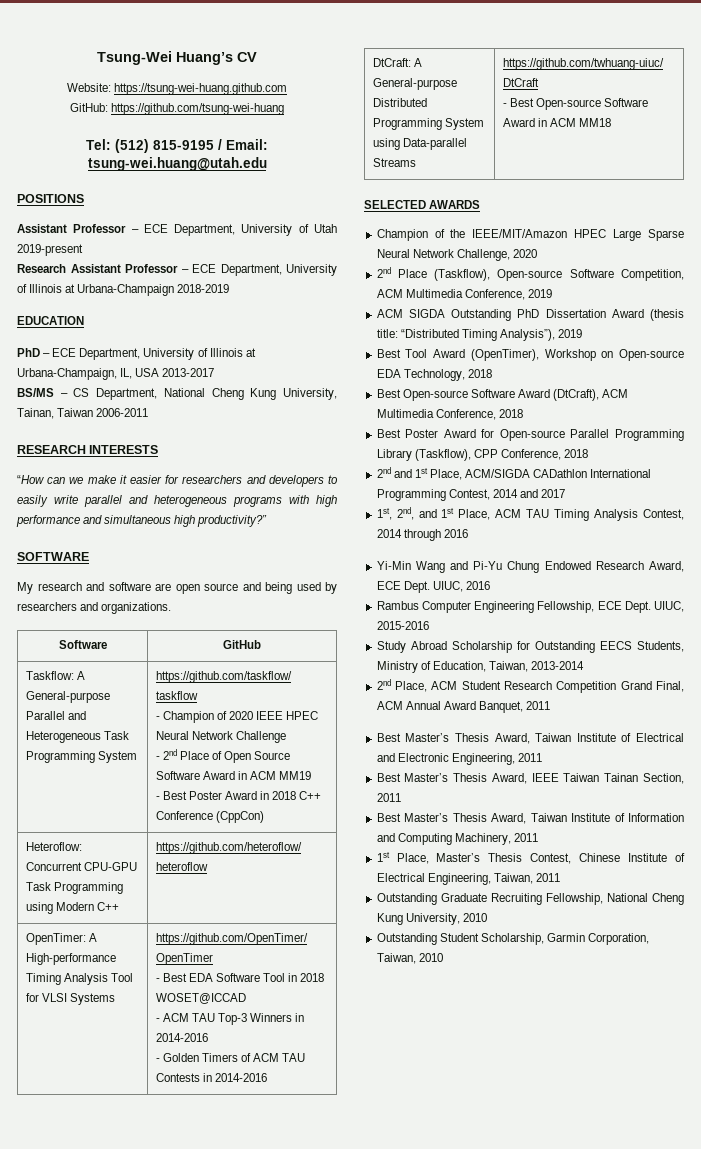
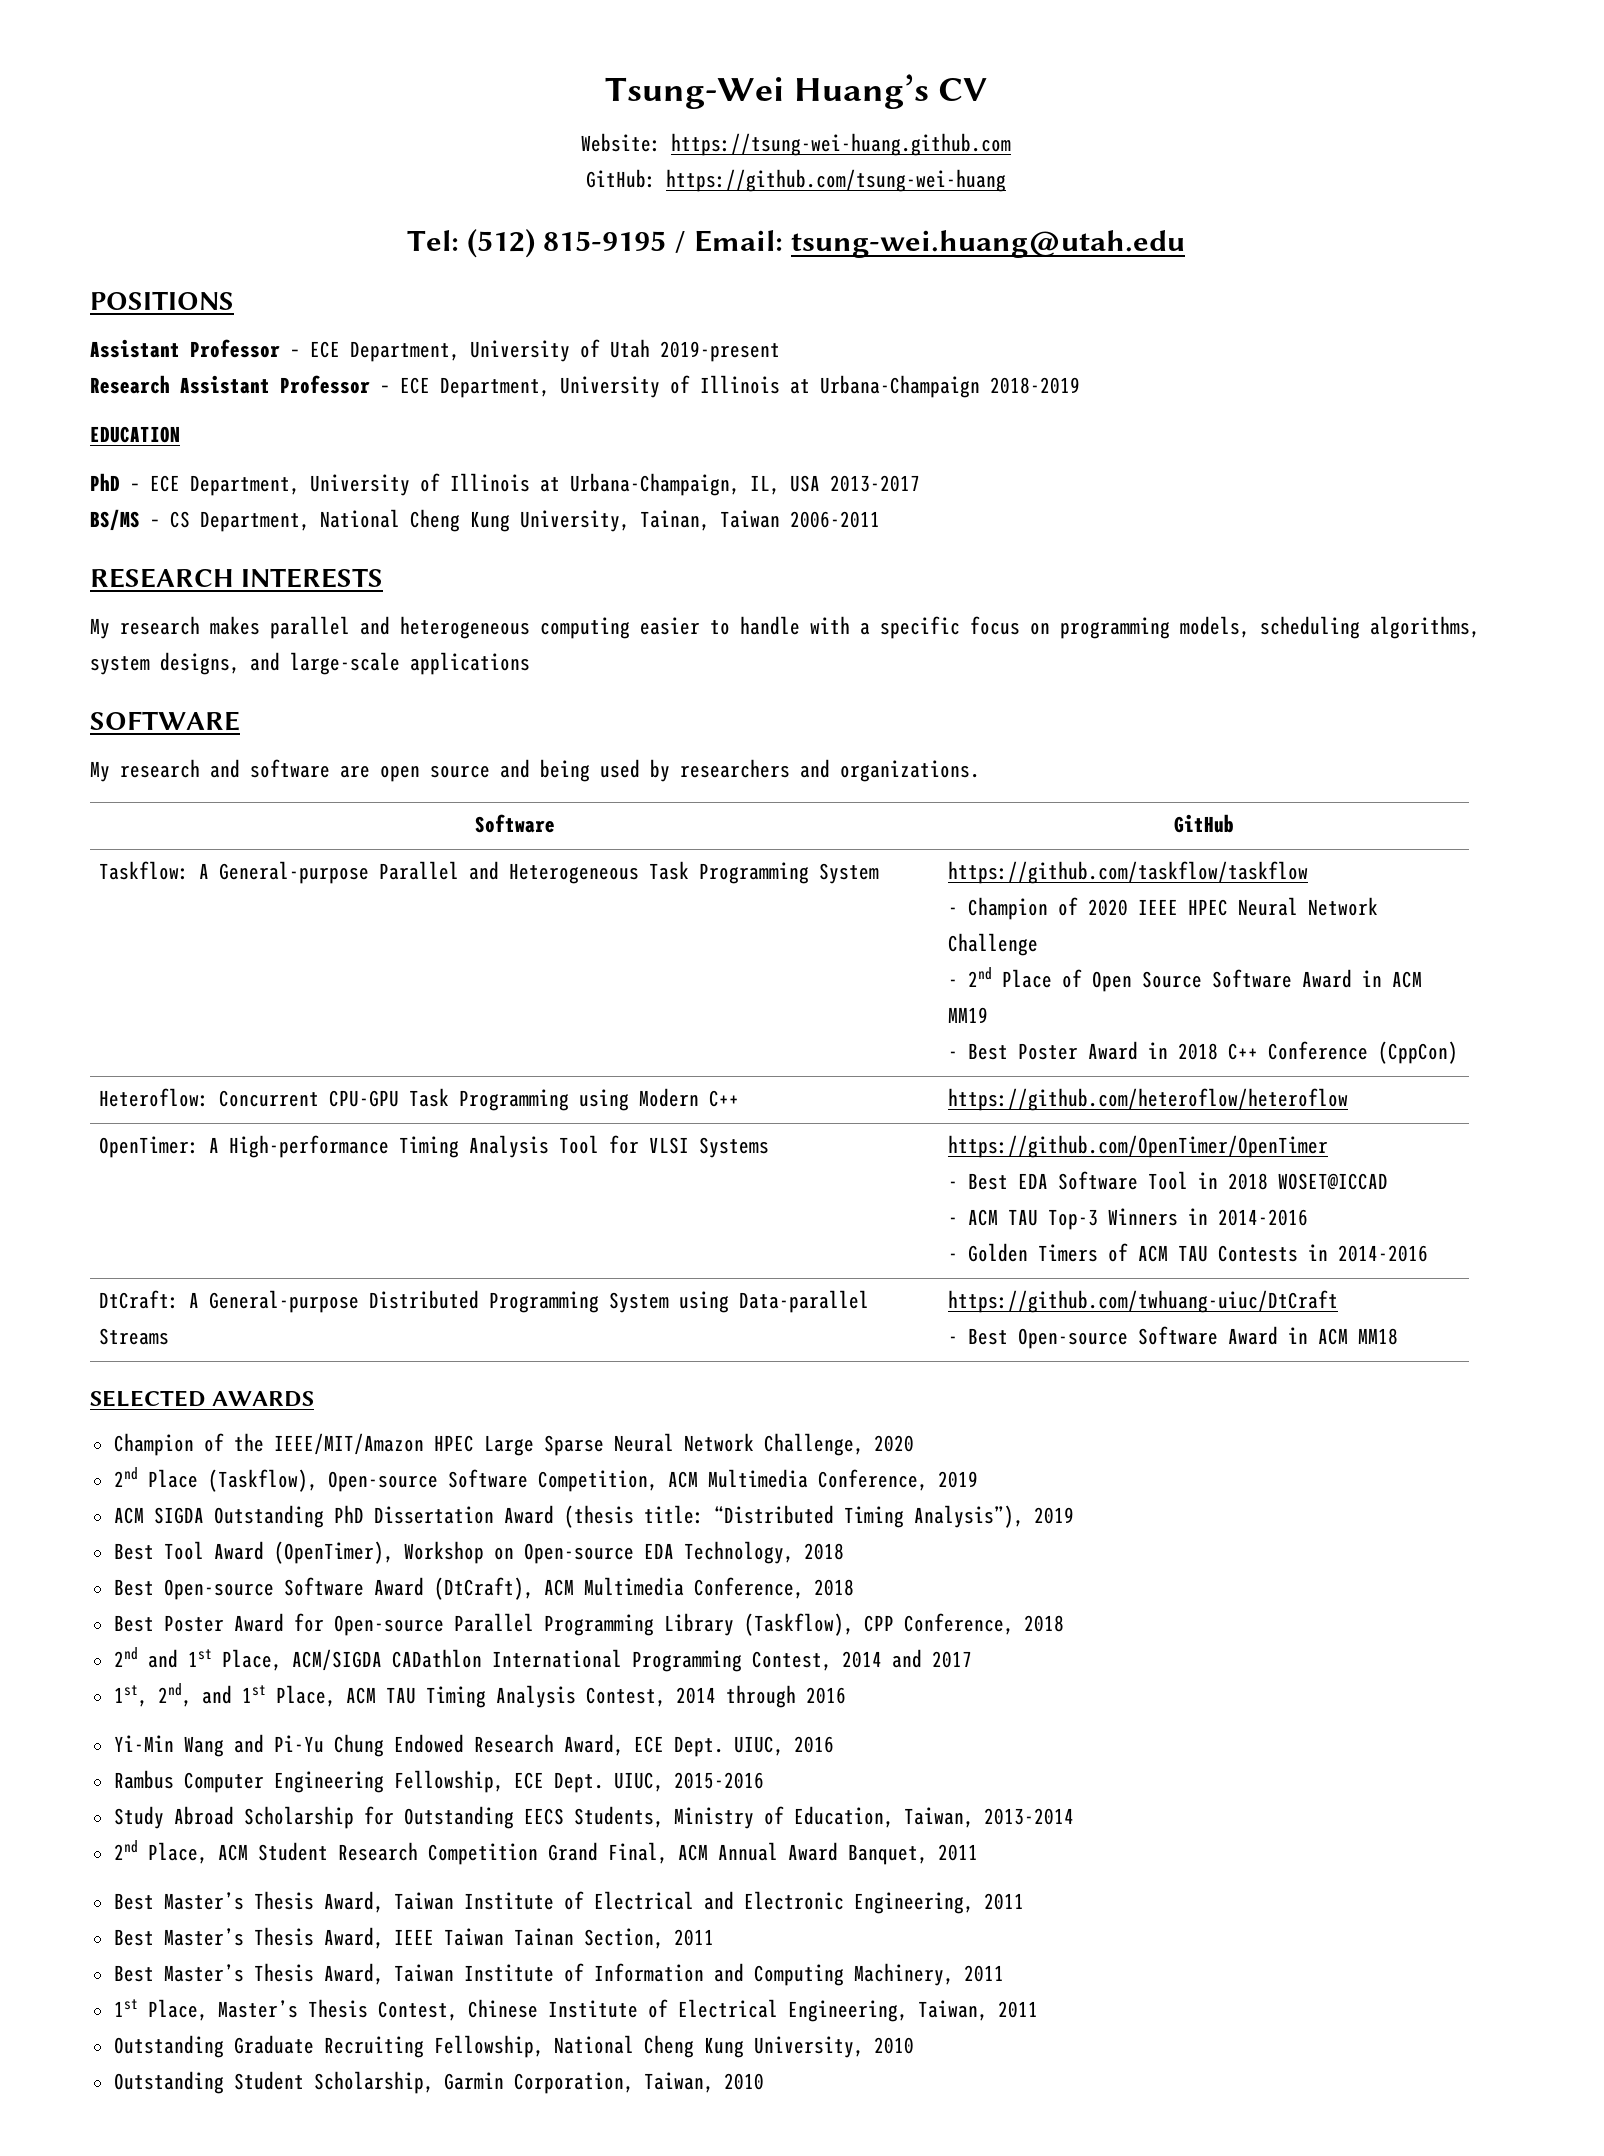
[17,475,338,487] [17,495,337,507] [16,515,268,527] “How can we make it easier for researchers and developers to easily write parallel and heterogeneous programs with high performance and simultaneous high productivity?” -> [90,616,1480,639] [90,652,530,675] My research makes parallel and heterogeneous computing easier to handle with a specific focus on programming models, scheduling algorithms, system designs, and large-scale applications

